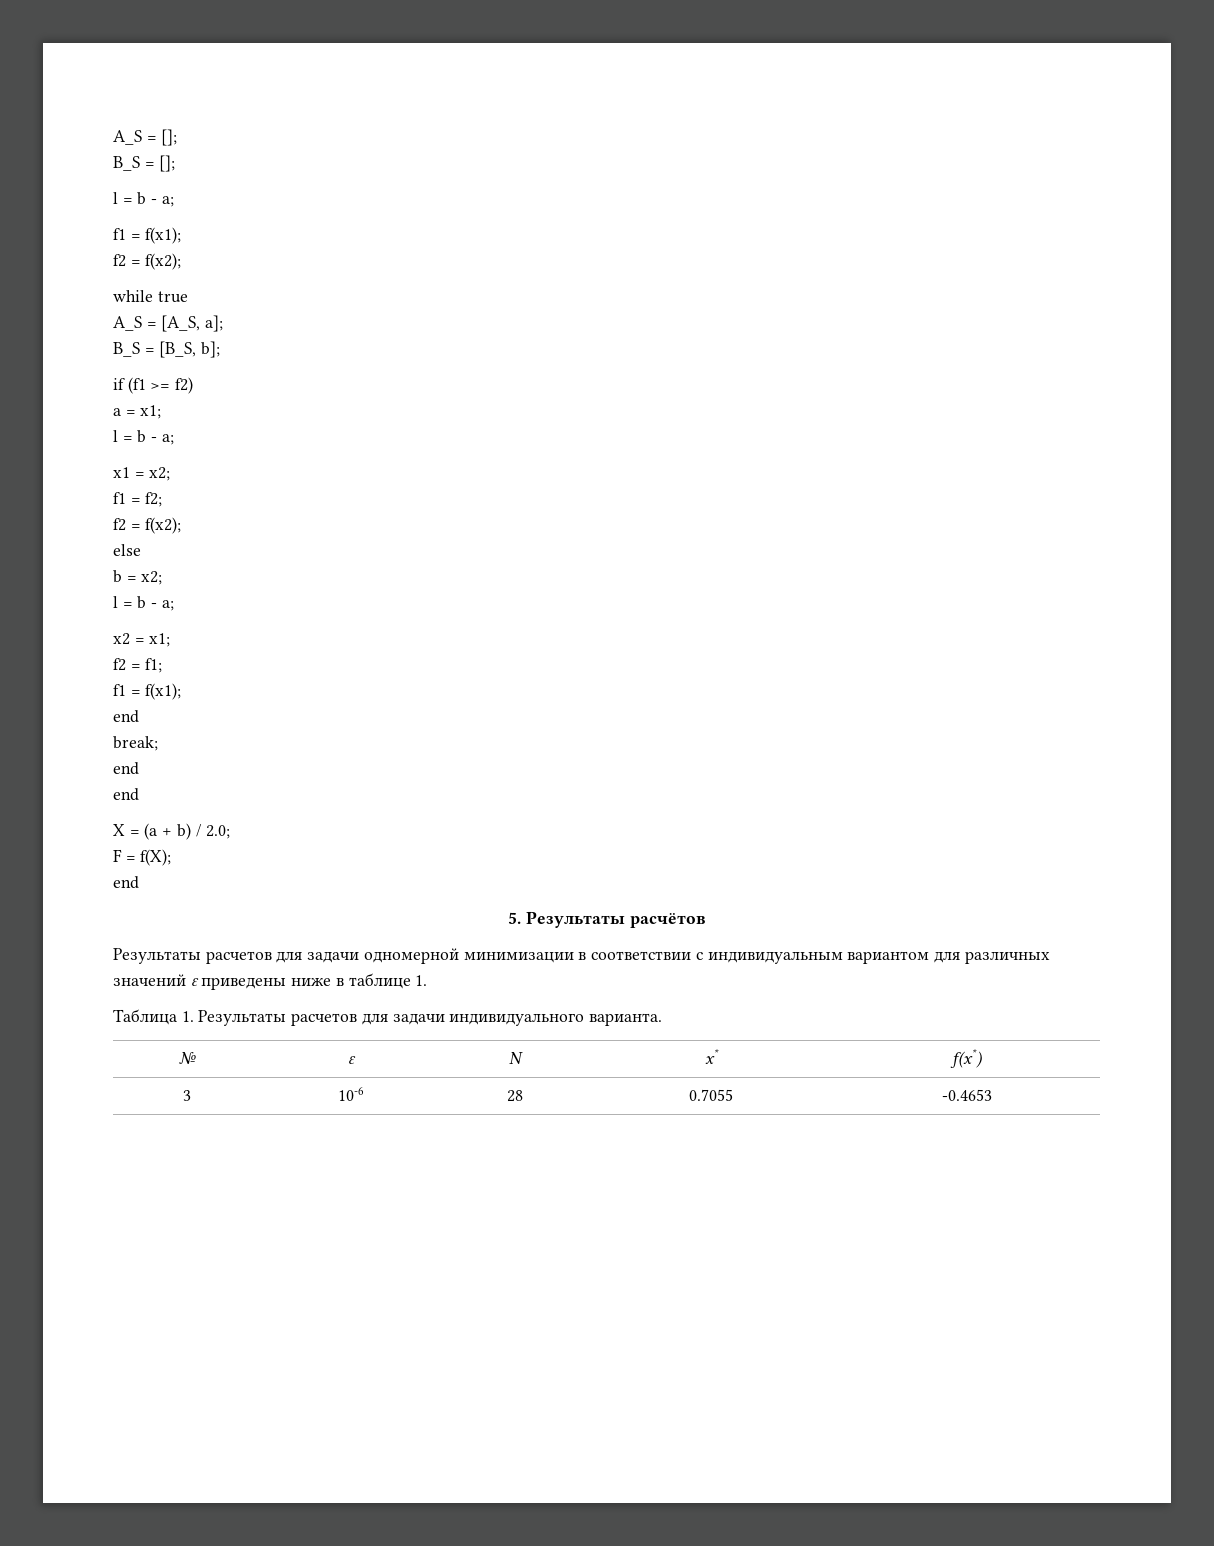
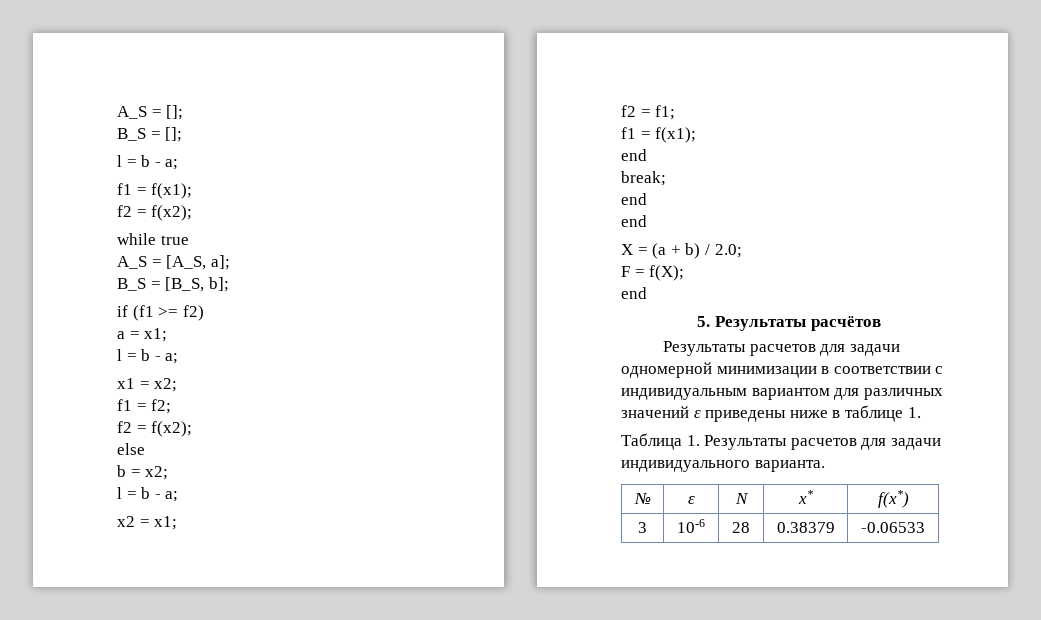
[689,1089,733,1101] [941,1089,992,1101] 0.7055 | -0.4653 -> [776,522,835,533] [861,522,925,533] 0.38379 | -0.06533

